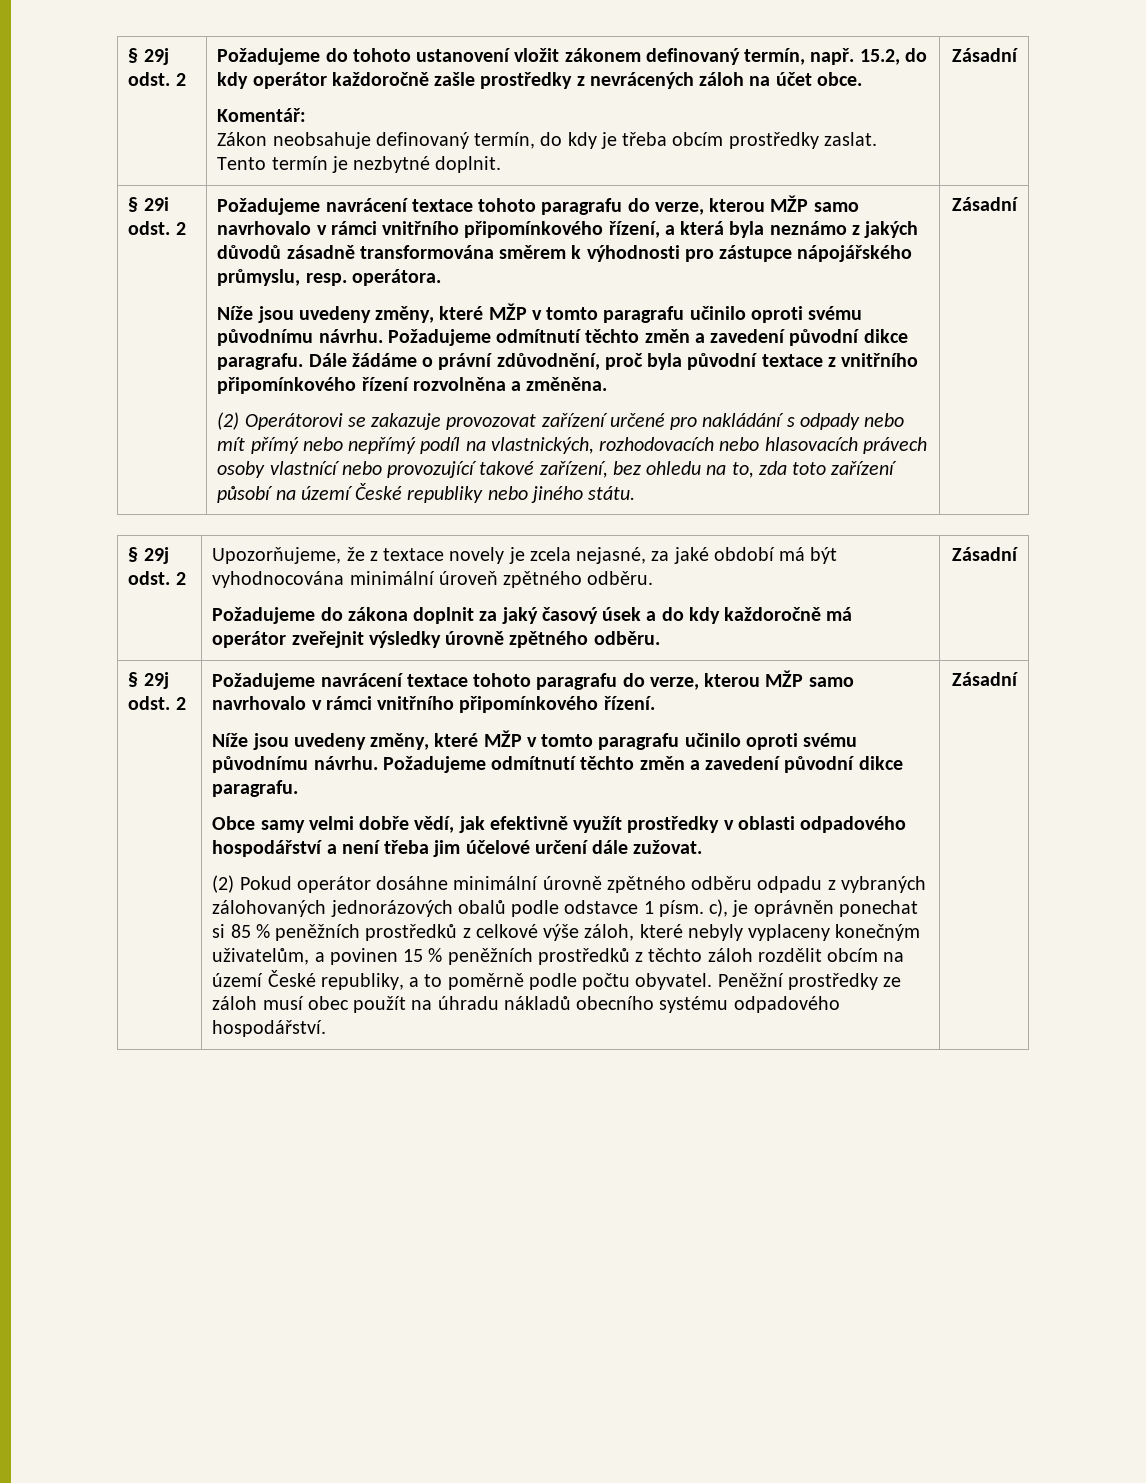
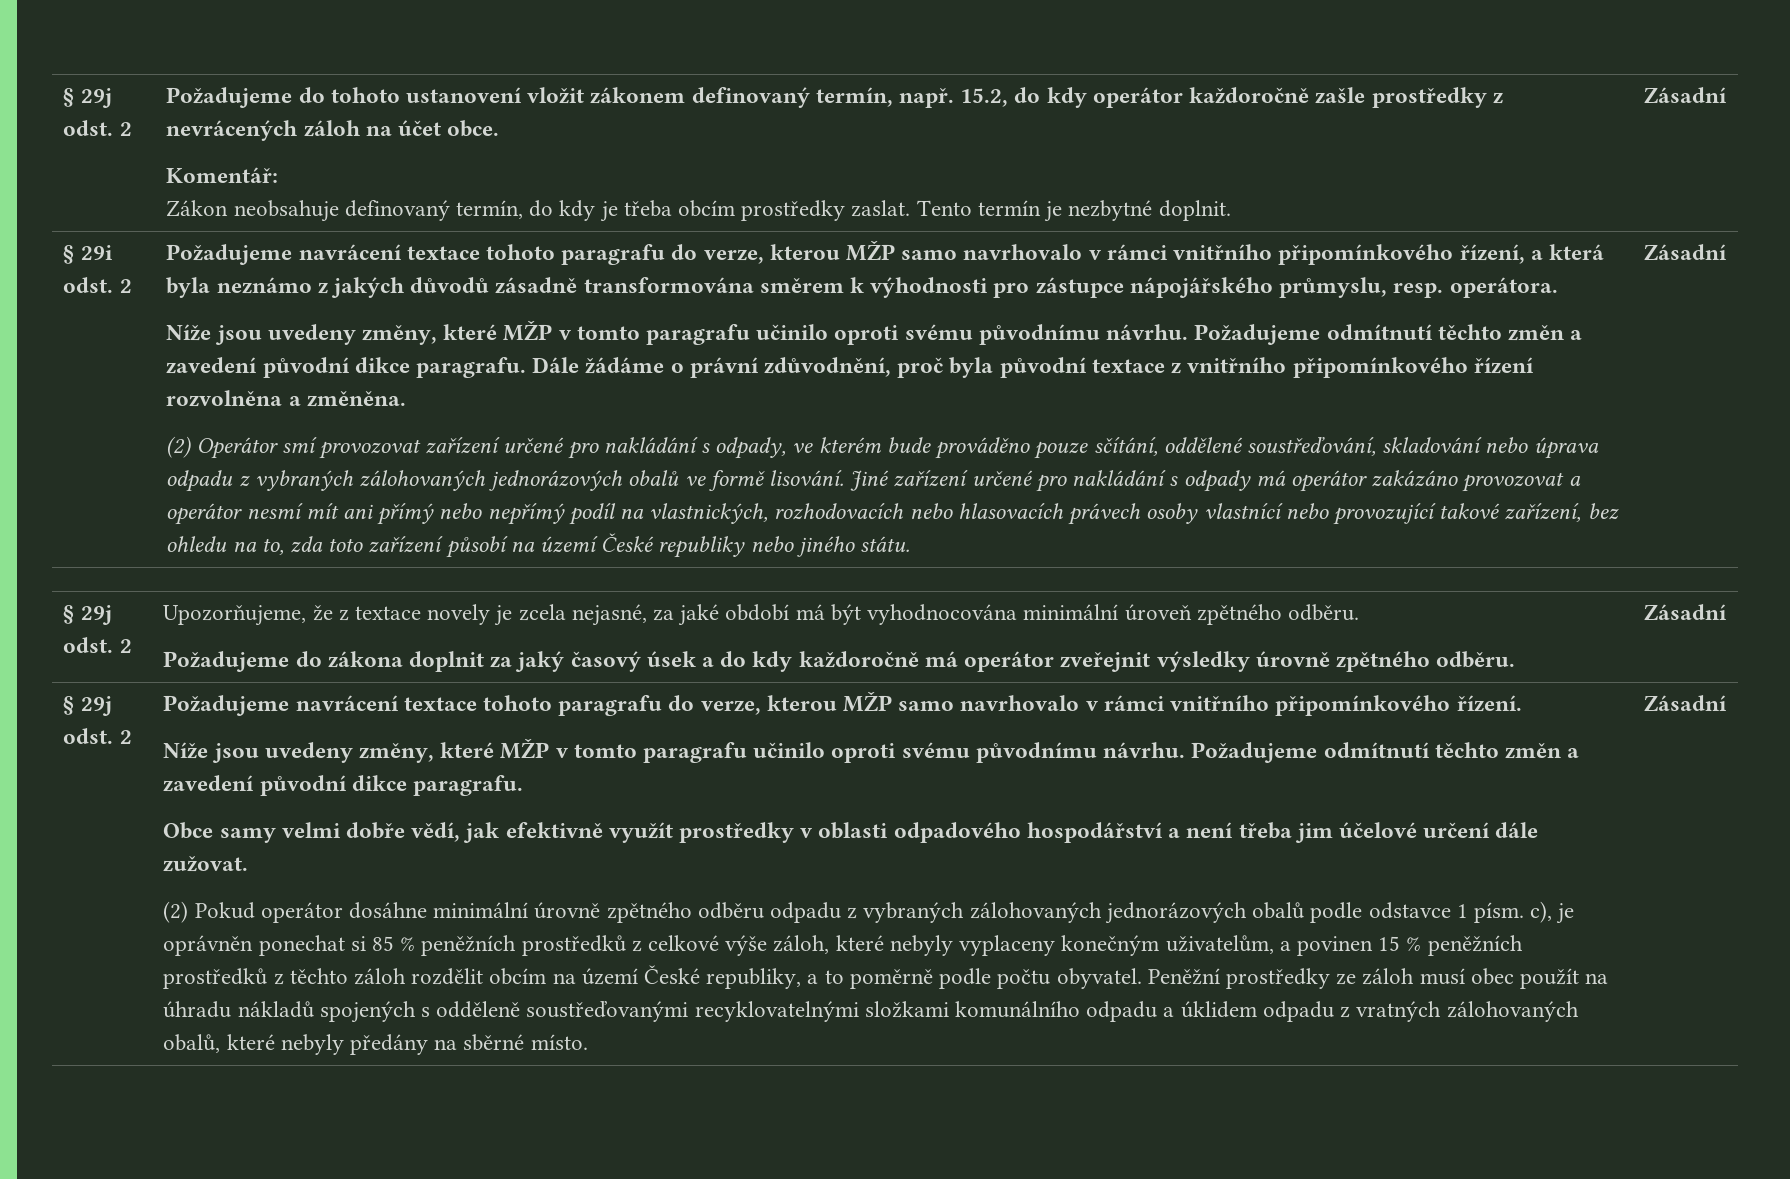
[244,413,442,430] Operátorovi se zakazuje -> [196,437,317,459] Operátor smí
[799,413,905,430] [217,437,246,451] odpady nebo mít -> [715,436,1599,459] [166,470,1581,492] [166,503,374,525] odpady, ve kterém bude prováděno pouze sčítání, oddělené soustřeďování, skladování nebo úprava odpadu z vybraných zálohovaných jednorázových obalů ve formě lisování. Jiné zařízení určené pro nakládání s odpady má operátor zakázáno provozovat a operátor nesmí mít ani
[576,996,840,1013] [212,1020,327,1037] obecního systému odpadového hospodářství. -> [319,1000,1579,1023] [163,1034,588,1055] spojených s odděleně soustřeďovanými recyklovatelnými složkami komunálního odpadu a úklidem odpadu z vratných zálohovaných obalů, které nebyly předány na sběrné místo.

